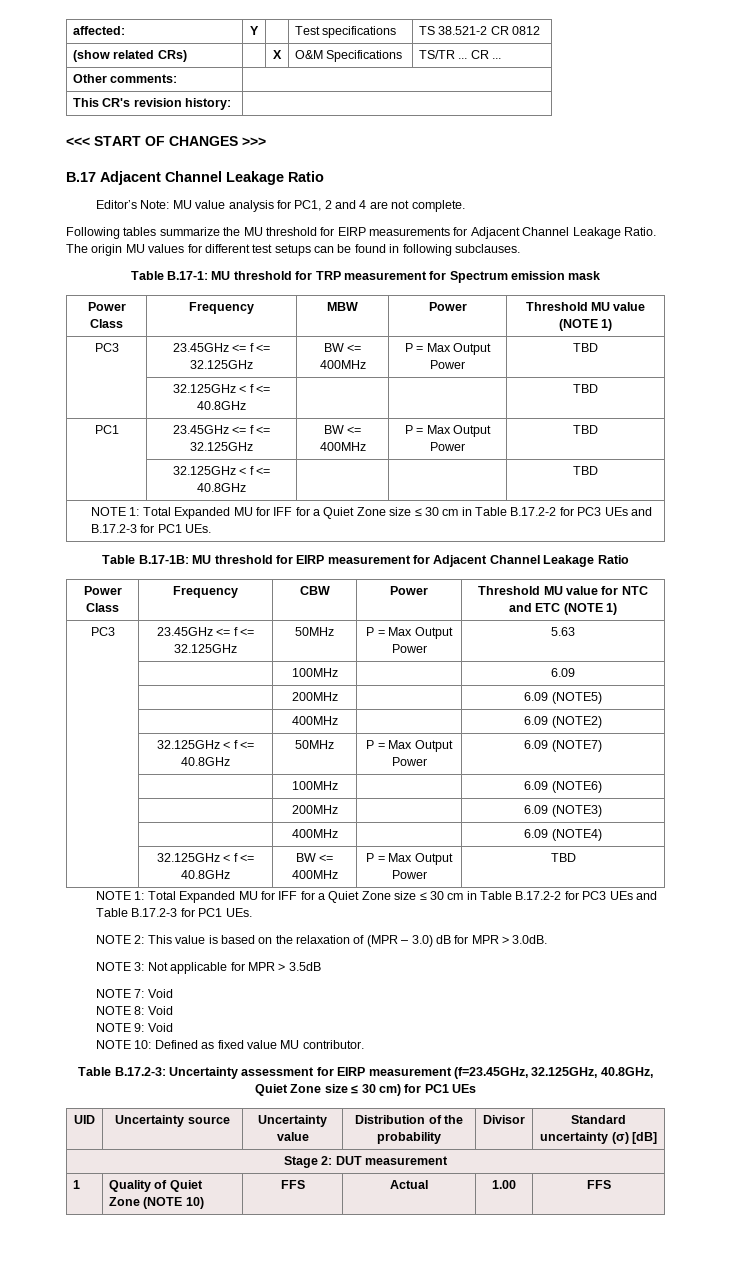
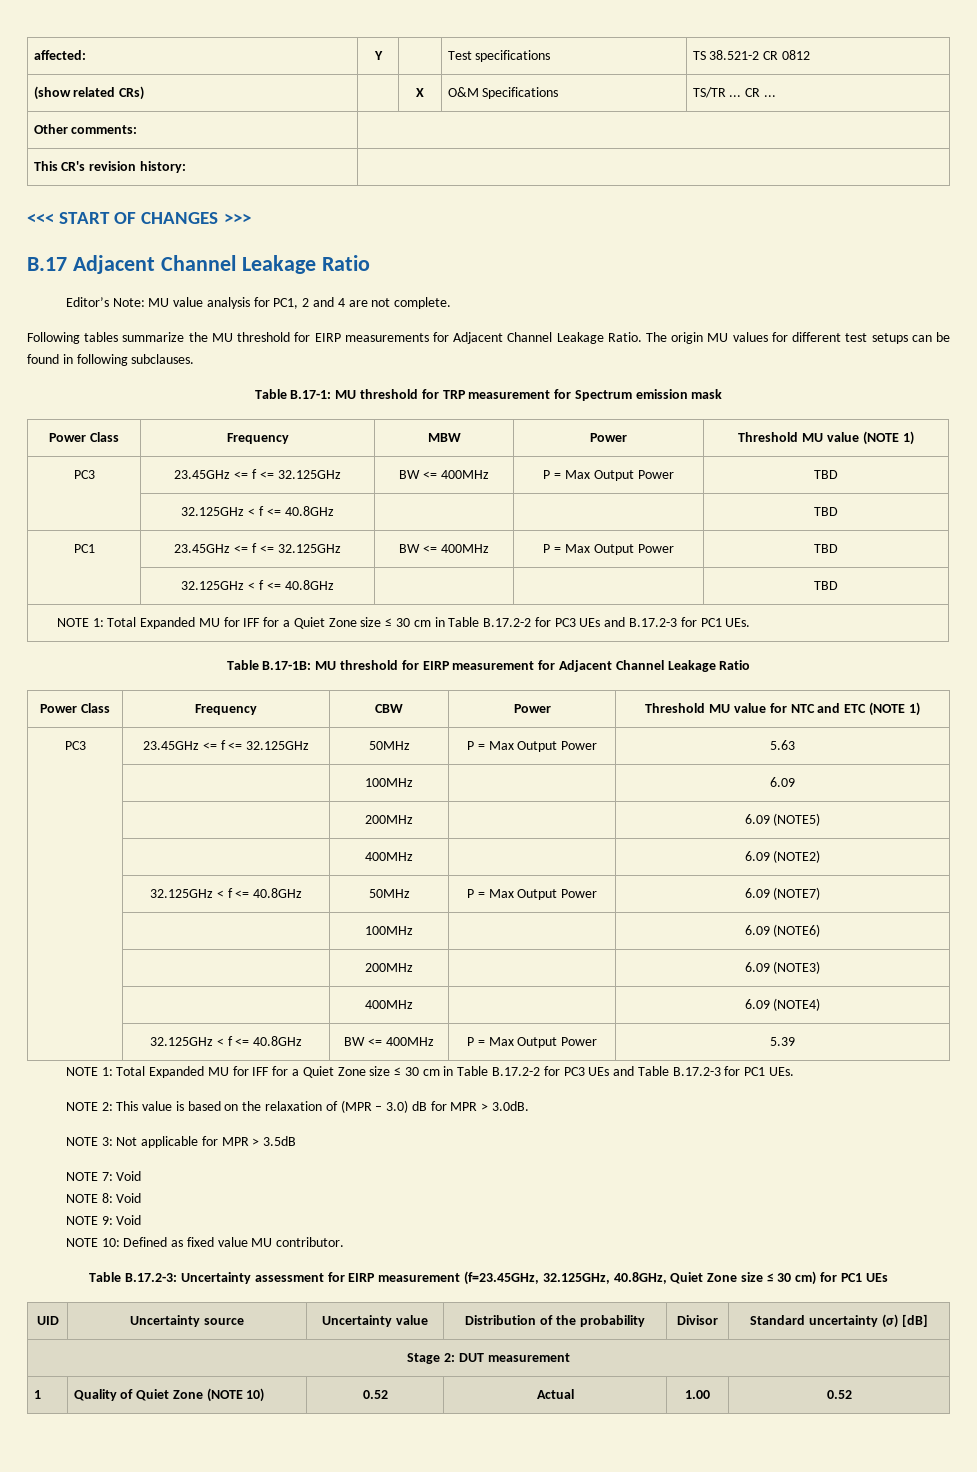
[550,853,576,862] TBD -> [770,1037,795,1046] 5.39
[280,1180,305,1189] FFS -> [362,1390,388,1399] 0.52
[586,1180,611,1189] FFS -> [826,1390,852,1399] 0.52

